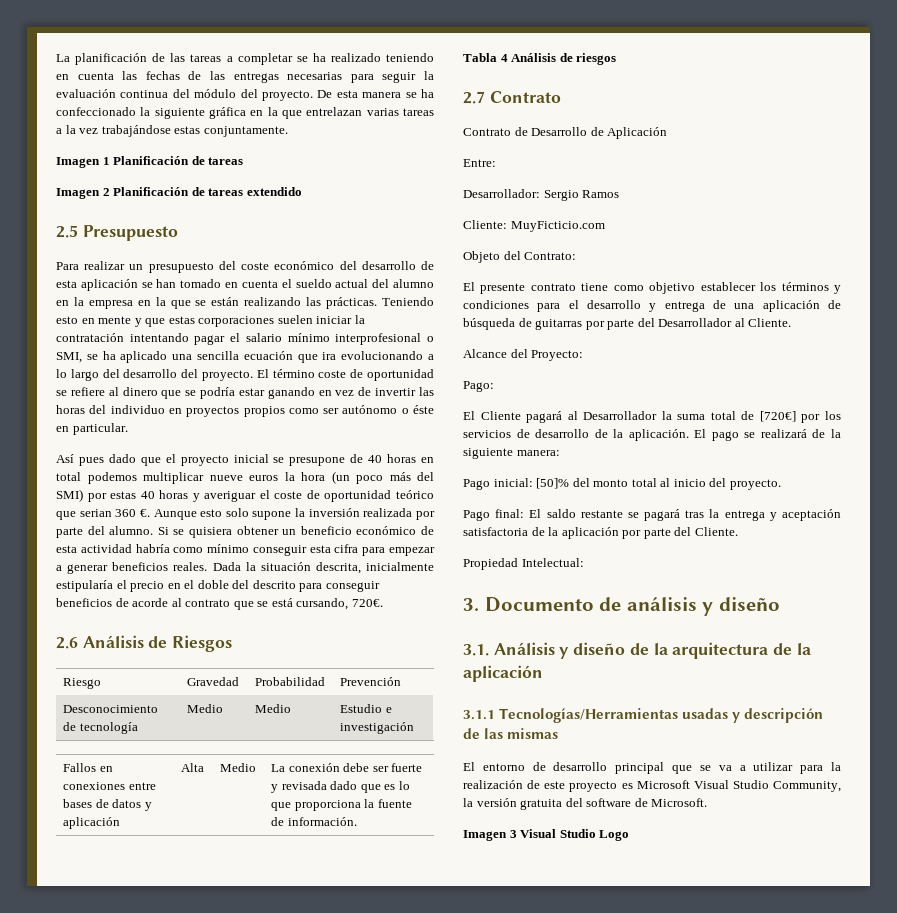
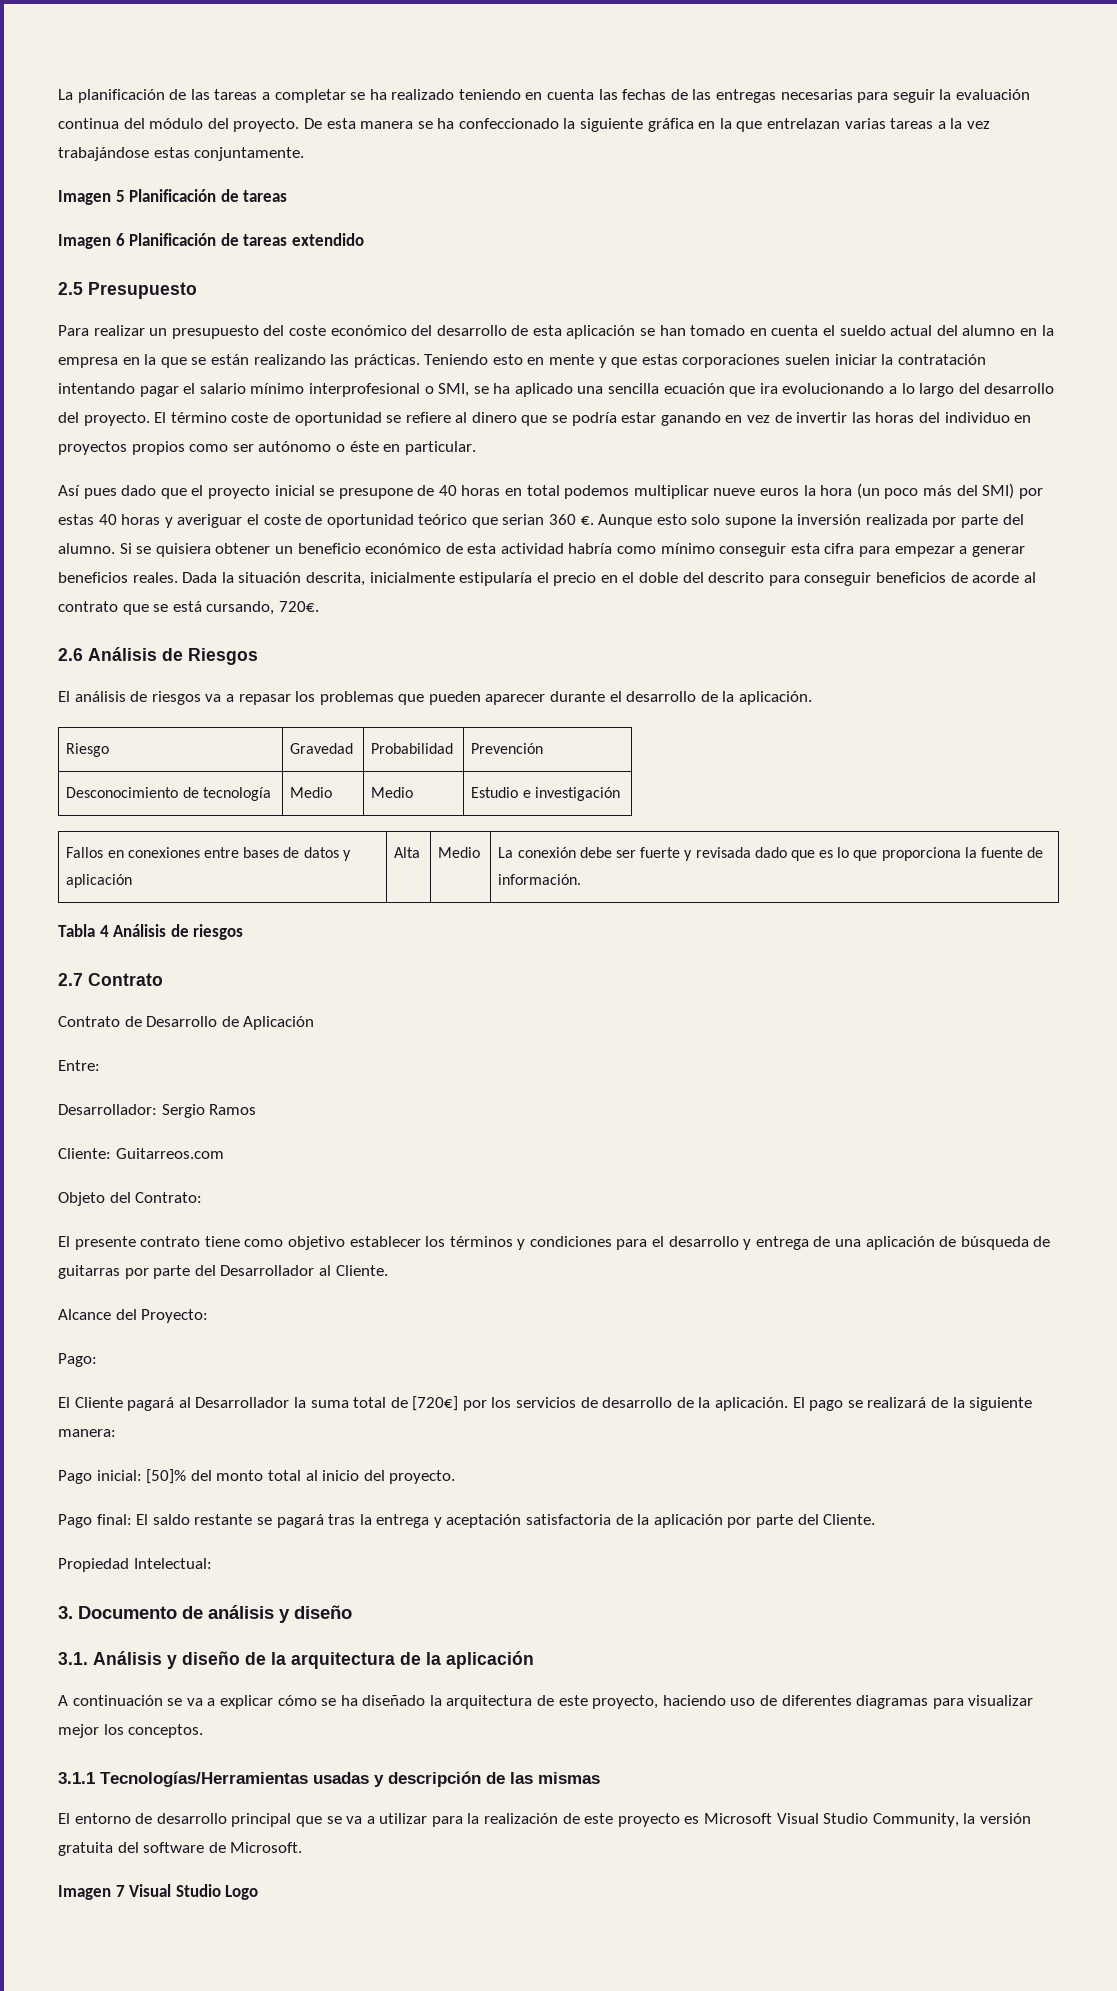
[102,157,110,165] 1 -> [115,190,125,202] 5
[102,188,110,196] 2 -> [115,233,125,246] 6
(233, 643) none -> [58,691,813,705] // El análisis de riesgos va a repasar los problemas que pueden aparecer durante el desarrollo de la aplicación.
[510,221,605,232] MuyFicticio.com -> [115,1148,224,1159] Guitarreos.com
(543, 673) none -> [58,1695,1034,1709] [58,1724,204,1738] // A continuación se va a explicar cómo se ha diseñado la arquitectura de este proyecto, haciendo uso de diferentes diagramas para visualizar mejor los conceptos.
[509,830,517,838] 3 -> [115,1885,125,1897] 7

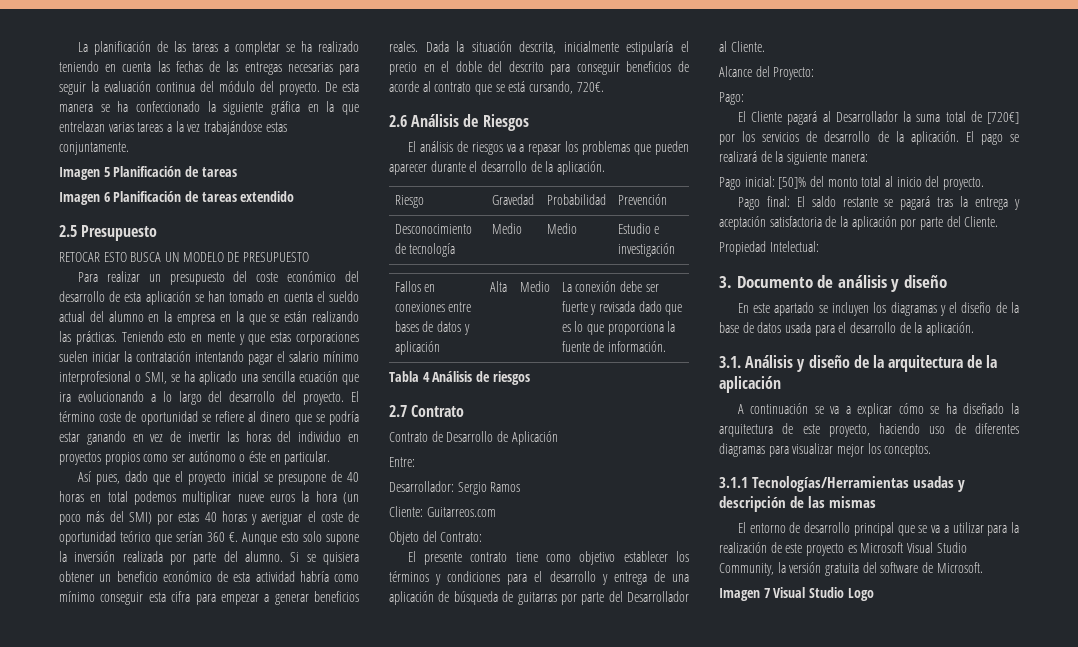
(197, 290) none -> [59,252,309,262] // RETOCAR ESTO BUSCA UN MODELO DE PRESUPUESTO
[83,488,117,499] pues -> [95,474,120,485] pues,
[502,514,545,525] serian -> [176,531,203,542] serían
(352, 1612) none -> [737,301,1019,316] [719,322,974,336] // En este apartado se incluyen los diagramas y el diseño de la base de datos usada para el desarrollo de la aplicación.

